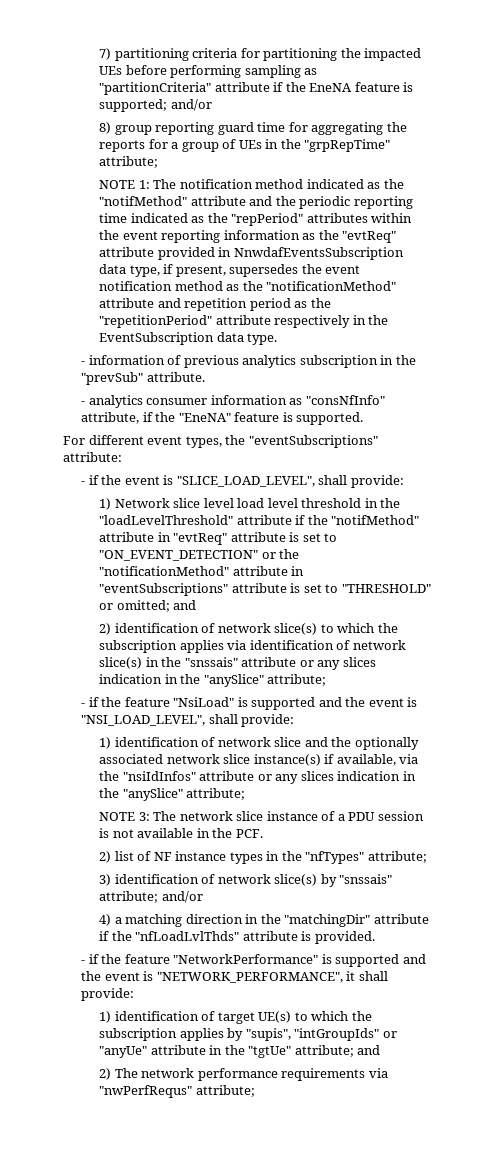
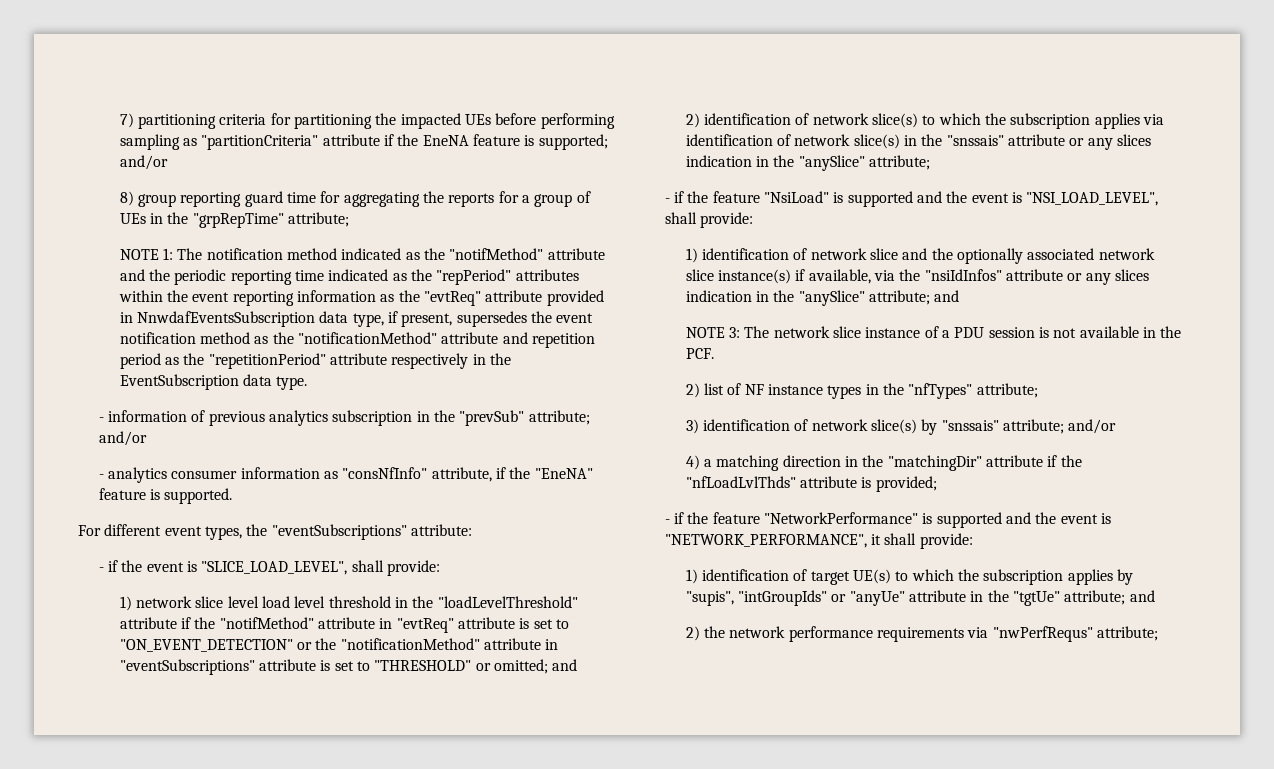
[146,372,205,382] attribute. -> [528,410,590,425] [98,431,147,446] attribute; and/or
[114,498,170,508] Network -> [136,596,193,608] network
(246, 794) none -> [934,290,960,302] and
[314,931,375,944] provided. -> [875,476,937,492] provided;
[114,1068,138,1078] The -> [704,626,726,638] the

